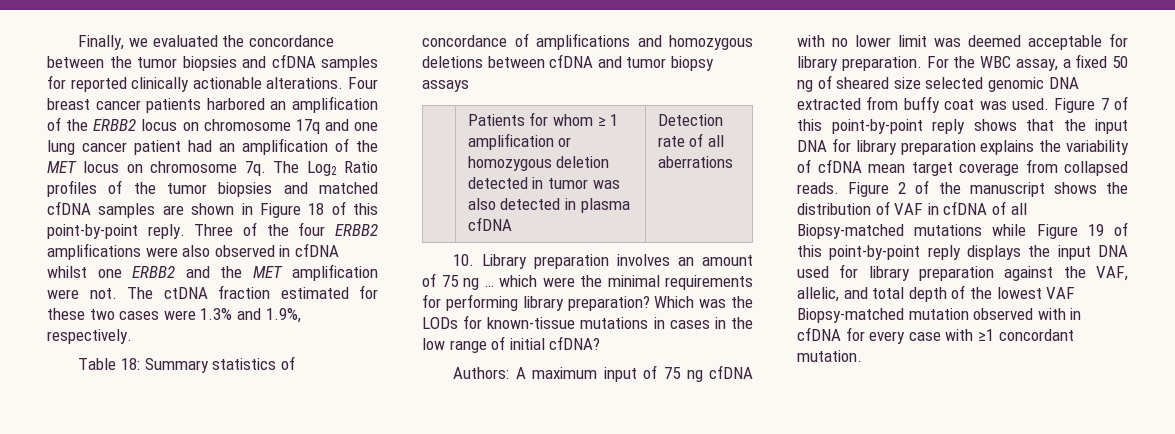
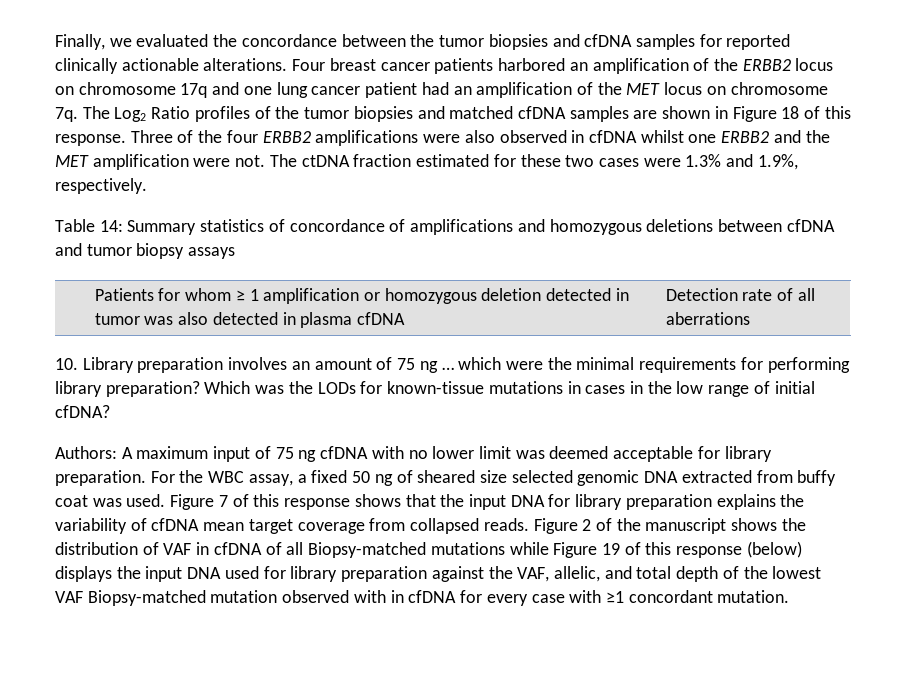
[47,224,185,239] point-by-point reply. -> [55,134,126,146] response.
[121,358,141,370] 18: -> [99,220,123,232] 14:
[831,119,965,134] point-by-point reply -> [284,498,351,510] response
[829,245,961,260] point-by-point reply -> [676,541,802,558] response (below)

